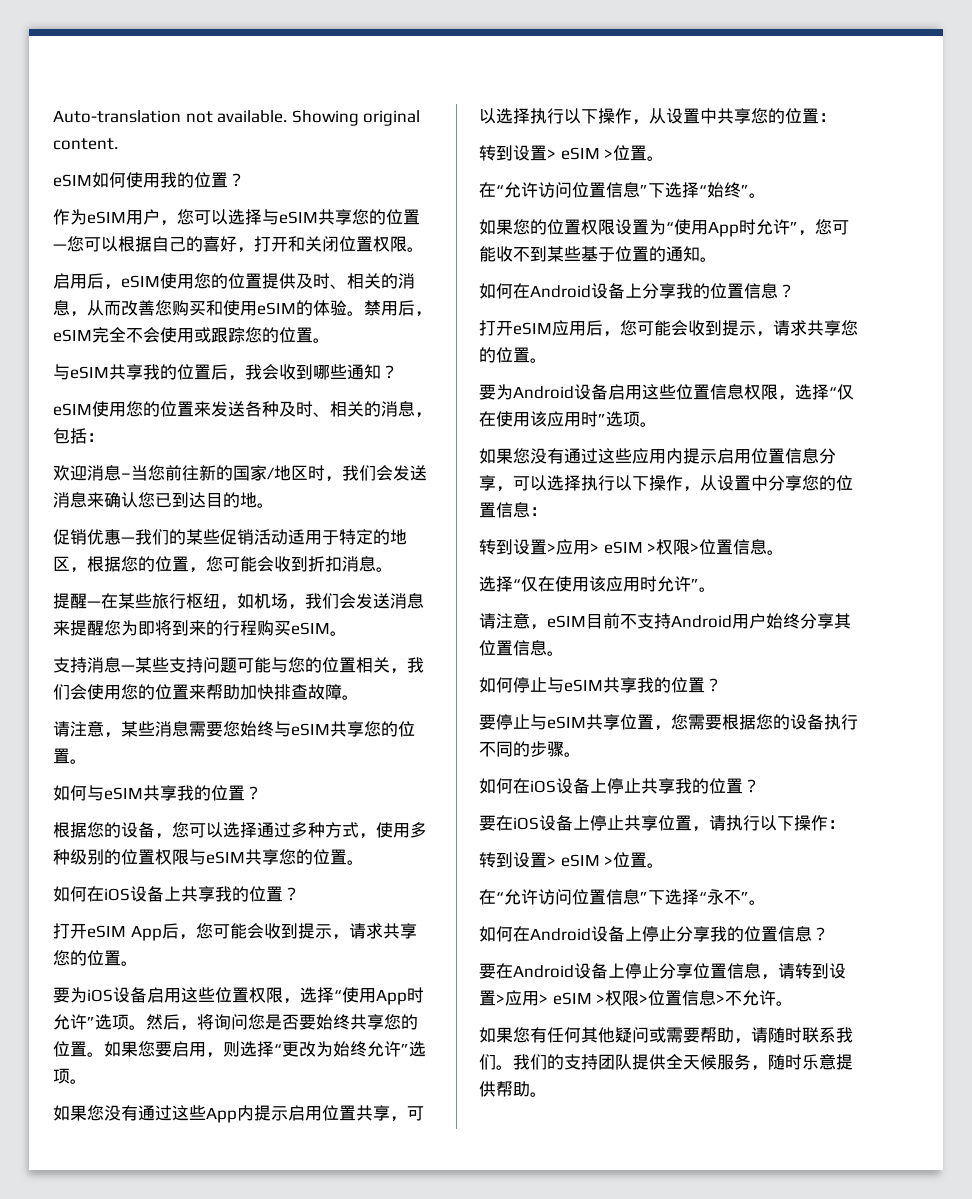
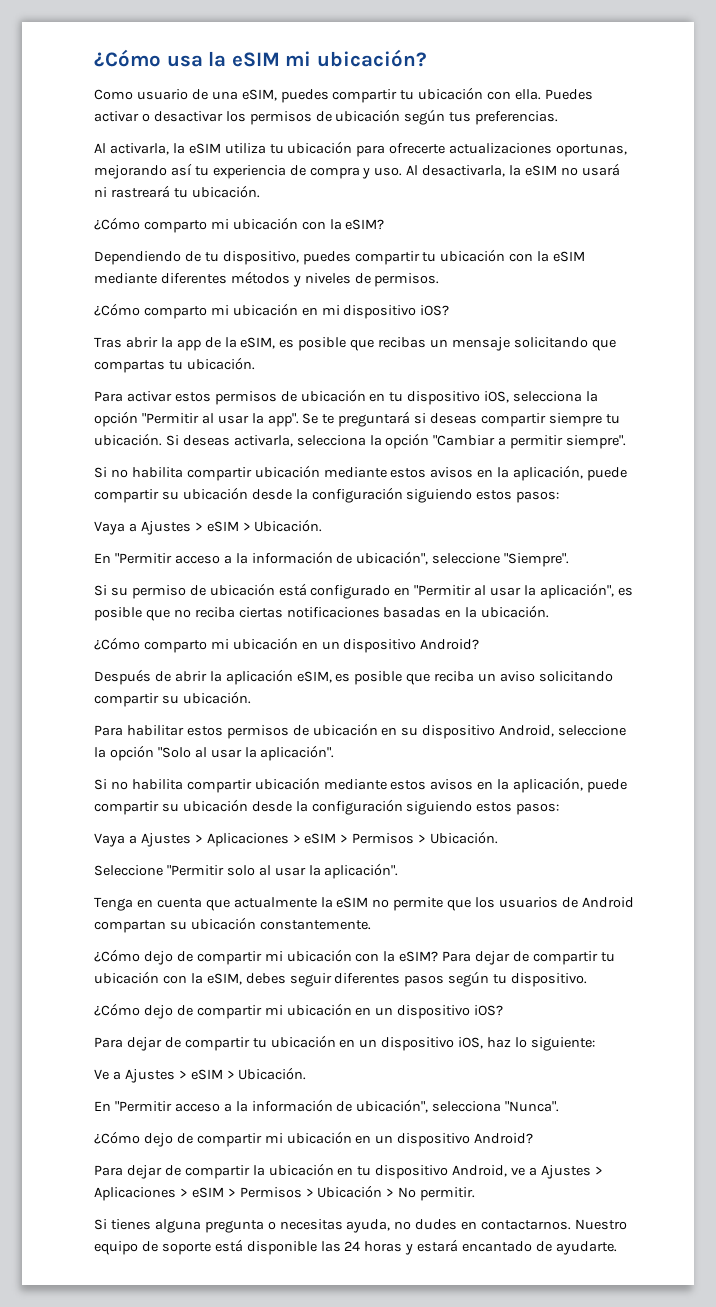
[53,110,421,126] [53,138,118,150] [53,172,245,188] [53,209,420,226] [53,236,424,253] [53,273,415,290] [53,300,432,317] [53,327,330,343] [53,364,398,381] [53,401,432,418] [53,428,104,444] [53,465,427,482] [53,492,274,508] [53,529,407,545] [53,556,393,573] [53,593,424,610] [53,620,347,636] [53,657,424,674] [53,684,359,700] [53,721,415,738] [53,748,87,764] [53,785,262,801] [53,822,427,839] [53,849,364,865] [53,886,300,902] [53,923,417,941] [53,950,138,966] [53,987,424,1005] [53,1014,418,1031] [53,1041,426,1058] [53,1068,87,1084] [53,1105,424,1123] [479,108,836,125] [479,145,665,161] [479,182,766,198] [479,219,849,237] [479,246,717,262] [479,283,795,299] [479,320,858,337] [479,347,547,363] [479,384,854,401] [479,411,657,427] [479,448,836,464] [479,475,853,492] [479,502,547,518] [479,539,785,555] [479,576,716,592] [479,613,851,630] [479,640,564,656] [479,677,722,693] [479,714,858,731] [479,741,581,757] [479,778,760,794] [479,815,845,832] [479,852,665,868] [479,889,766,905] [479,926,829,942] [479,963,846,980] [479,990,794,1006] [479,1027,853,1044] [479,1054,853,1071] [479,1081,547,1097] Auto-translation not available. Showing original content. // eSIM如何使用我的位置？ // 作为eSIM用户，您可以选择与eSIM共享您的位置—您可以根据自己的喜好，打开和关闭位置权限。 // 启用后，eSIM使用您的位置提供及时、相关的消息，从而改善您购买和使用eSIM的体验。禁用后，eSIM完全不会使用或跟踪您的位置。 // 与eSIM共享我的位置后，我会收到哪些通知？ // eSIM使用您的位置来发送各种及时、相关的消息，包括： // 欢迎消息–当您前往新的国家/地区时，我们会发送消息来确认您已到达目的地。 // 促销优惠—我们的某些促销活动适用于特定的地区，根据您的位置，您可能会收到折扣消息。 // 提醒—在某些旅行枢纽，如机场，我们会发送消息来提醒您为即将到来的行程购买eSIM。 // 支持消息—某些支持问题可能与您的位置相关，我们会使用您的位置来帮助加快排查故障。 // 请注意，某些消息需要您始终与eSIM共享您的位置。 // 如何与eSIM共享我的位置？ // 根据您的设备，您可以选择通过多种方式，使用多种级别的位置权限与eSIM共享您的位置。 // 如何在iOS设备上共享我的位置？ // 打开eSIM App后，您可能会收到提示，请求共享您的位置。 // 要为iOS设备启用这些位置权限，选择“使用App时允许”选项。然后，将询问您是否要始终共享您的位置。如果您要启用，则选择“更改为始终允许”选项。 // 如果您没有通过这些App内提示启用位置共享，可以选择执行以下操作，从设置中共享您的位置： // 转到设置> eSIM >位置。 // 在“允许访问位置信息”下选择“始终”。 // 如果您的位置权限设置为“使用App时允许”，您可能收不到某些基于位置的通知。 // 如何在Android设备上分享我的位置信息？ // 打开eSIM应用后，您可能会收到提示，请求共享您的位置。 // 要为Android设备启用这些位置信息权限，选择“仅在使用该应用时”选项。 // 如果您没有通过这些应用内提示启用位置信息分享，可以选择执行以下操作，从设置中分享您的位置信息： // 转到设置>应用> eSIM >权限>位置信息。 // 选择“仅在使用该应用时允许”。 // 请注意，eSIM目前不支持Android用户始终分享其位置信息。 // 如何停止与eSIM共享我的位置？ // 要停止与eSIM共享位置，您需要根据您的设备执行不同的步骤。 // 如何在iOS设备上停止共享我的位置？ // 要在iOS设备上停止共享位置，请执行以下操作： // 转到设置> eSIM >位置。 // 在“允许访问位置信息”下选择“永不”。 // 如何在Android设备上停止分享我的位置信息？ // 要在Android设备上停止分享位置信息，请转到设置>应用> eSIM >权限>位置信息>不允许。 // 如果您有任何其他疑问或需要帮助，请随时联系我们。我们的支持团队提供全天候服务，随时乐意提供帮助。 -> [94,49,427,67] [94,87,594,103] [94,109,559,125] [94,141,628,157] [94,163,620,179] [94,185,260,198] [94,217,385,233] [94,249,586,265] [94,271,440,287] [94,303,450,319] [94,337,616,351] [94,357,255,373] [94,389,599,405] [94,411,620,427] [94,433,627,449] [94,465,628,481] [94,487,560,503] [94,519,323,535] [94,551,570,567] [94,583,633,599] [94,605,550,621] [94,637,480,653] [94,669,613,685] [94,691,251,707] [94,723,627,739] [94,745,335,761] [94,777,628,793] [94,799,560,815] [94,831,499,847] [94,863,399,879] [94,897,634,911] [94,917,371,933] [94,949,615,965] [94,971,588,987] [94,1003,504,1019] [94,1035,595,1051] [94,1067,307,1083] [94,1099,560,1113] [94,1131,534,1147] [94,1163,603,1179] [94,1185,476,1201] [94,1219,628,1233] [94,1239,617,1255] ¿Cómo usa la eSIM mi ubicación? // Como usuario de una eSIM, puedes compartir tu ubicación con ella. Puedes activar o desactivar los permisos de ubicación según tus preferencias. // Al activarla, la eSIM utiliza tu ubicación para ofrecerte actualizaciones oportunas, mejorando así tu experiencia de compra y uso. Al desactivarla, la eSIM no usará ni rastreará tu ubicación. // ¿Cómo comparto mi ubicación con la eSIM? // Dependiendo de tu dispositivo, puedes compartir tu ubicación con la eSIM mediante diferentes métodos y niveles de permisos. // ¿Cómo comparto mi ubicación en mi dispositivo iOS? // Tras abrir la app de la eSIM, es posible que recibas un mensaje solicitando que compartas tu ubicación. // Para activar estos permisos de ubicación en tu dispositivo iOS, selecciona la opción "Permitir al usar la app". Se te preguntará si deseas compartir siempre tu ubicación. Si deseas activarla, selecciona la opción "Cambiar a permitir siempre". // Si no habilita compartir ubicación mediante estos avisos en la aplicación, puede compartir su ubicación desde la configuración siguiendo estos pasos: // Vaya a Ajustes > eSIM > Ubicación. // En "Permitir acceso a la información de ubicación", seleccione "Siempre". // Si su permiso de ubicación está configurado en "Permitir al usar la aplicación", es posible que no reciba ciertas notificaciones basadas en la ubicación. // ¿Cómo comparto mi ubicación en un dispositivo Android? // Después de abrir la aplicación eSIM, es posible que reciba un aviso solicitando compartir su ubicación. // Para habilitar estos permisos de ubicación en su dispositivo Android, seleccione la opción "Solo al usar la aplicación". // Si no habilita compartir ubicación mediante estos avisos en la aplicación, puede compartir su ubicación desde la configuración siguiendo estos pasos: // Vaya a Ajustes > Aplicaciones > eSIM > Permisos > Ubicación. // Seleccione "Permitir solo al usar la aplicación". // Tenga en cuenta que actualmente la eSIM no permite que los usuarios de Android compartan su ubicación constantemente. // ¿Cómo dejo de compartir mi ubicación con la eSIM? Para dejar de compartir tu ubicación con la eSIM, debes seguir diferentes pasos según tu dispositivo. // ¿Cómo dejo de compartir mi ubicación en un dispositivo iOS? // Para dejar de compartir tu ubicación en un dispositivo iOS, haz lo siguiente: // Ve a Ajustes > eSIM > Ubicación. // En "Permitir acceso a la información de ubicación", selecciona "Nunca". // ¿Cómo dejo de compartir mi ubicación en un dispositivo Android? // Para dejar de compartir la ubicación en tu dispositivo Android, ve a Ajustes > Aplicaciones > eSIM > Permisos > Ubicación > No permitir. // Si tienes alguna pregunta o necesitas ayuda, no dudes en contactarnos. Nuestro equipo de soporte está disponible las 24 horas y estará encantado de ayudarte.

